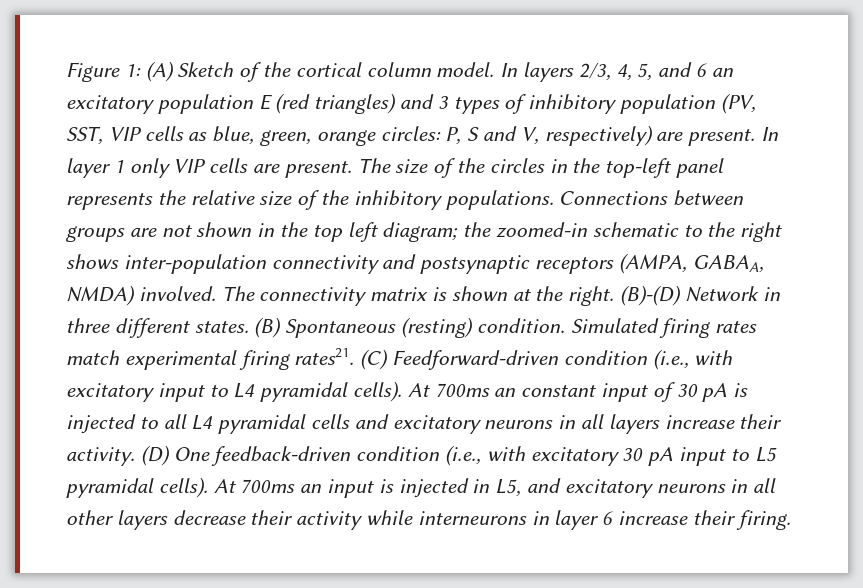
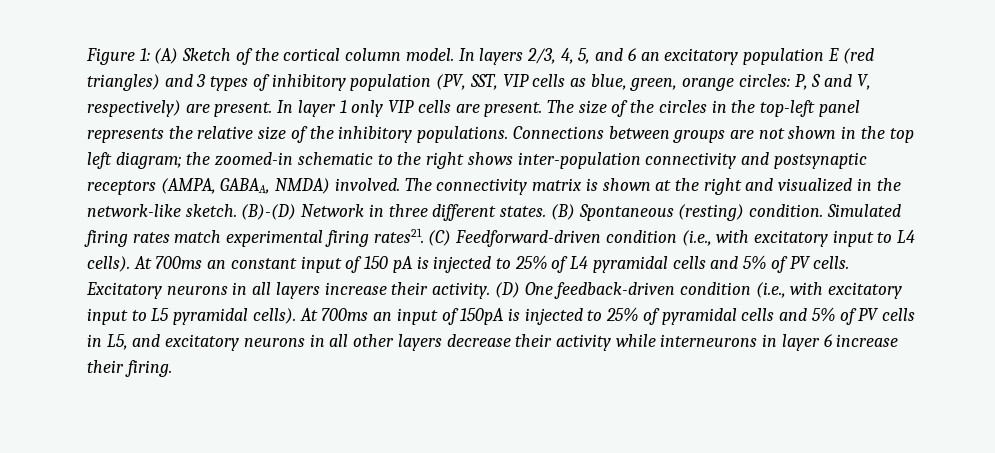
[568,286,615,306] right. -> [703,178,901,195] [87,204,237,217] right and visualized in the network-like sketch.
[260,382,349,402] pyramidal -> (916, 236) none
[676,384,698,397] 30 -> [364,256,389,269] 150
[163,414,187,429] all -> [514,255,569,273] 25% of
[392,415,482,434] excitatory -> [743,255,850,273] [86,282,162,299] 5% of PV cells. Excitatory
[622,447,674,466] 30 pA -> (903, 290) none
[378,478,469,498] is injected -> [441,307,915,325] of 150pA is injected to 25% of pyramidal cells and 5% of PV cells

